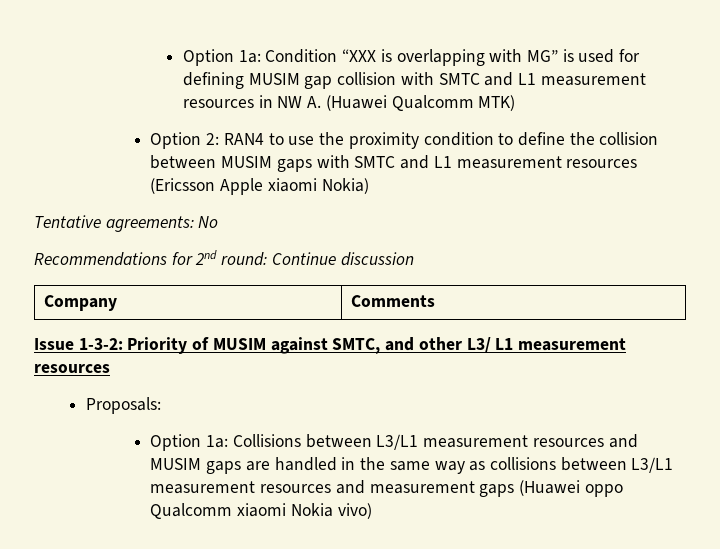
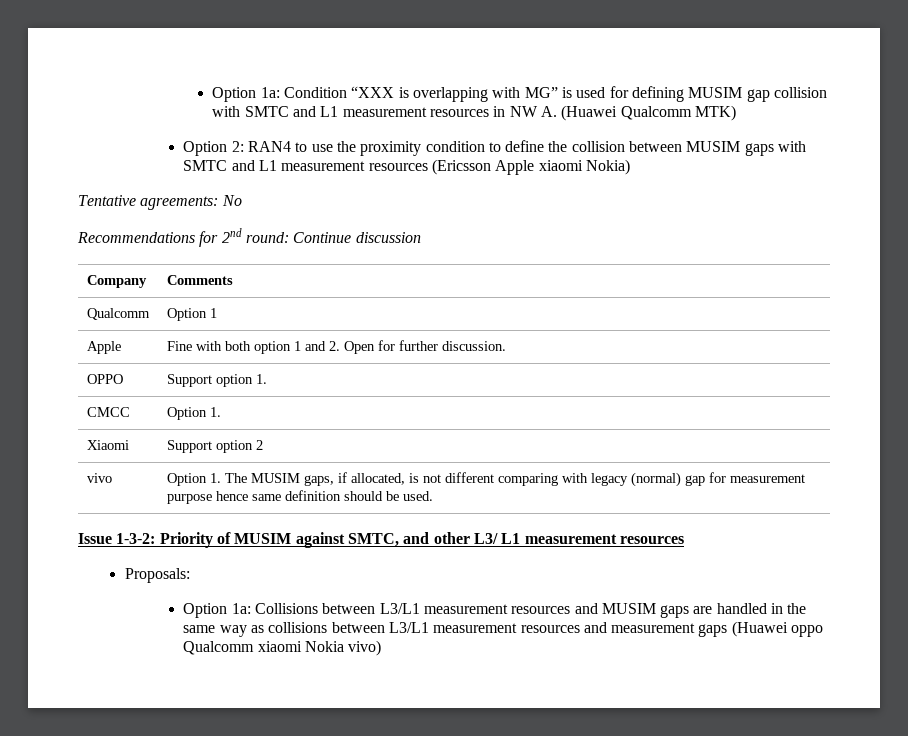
(435, 301) none -> [86,308,150,320] [166,308,217,321] [86,341,121,354] [166,340,506,354] [86,374,123,384] [166,374,267,387] [86,407,130,417] [166,407,221,420] [86,440,129,450] [166,440,263,453] [86,473,112,483] [166,472,805,487] [166,490,433,504] // Qualcomm | Option 1 // Apple | Fine with both option 1 and 2. Open for further discussion. // OPPO | Support option 1. // CMCC | Option 1. // Xiaomi | Support option 2 // vivo | Option 1. The MUSIM gaps, if allocated, is not different comparing with legacy (normal) gap for measurement purpose hence same definition should be used.

